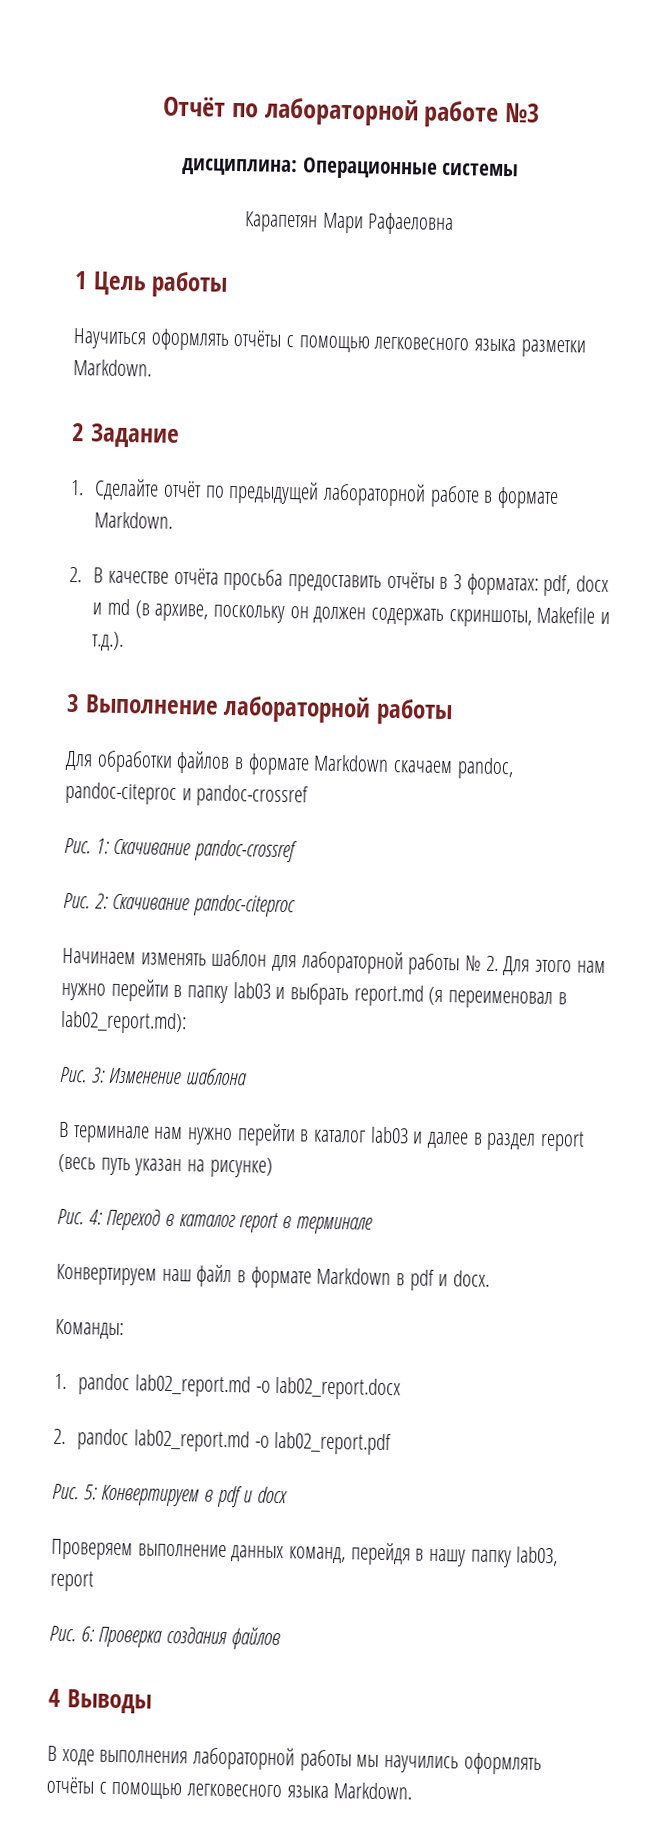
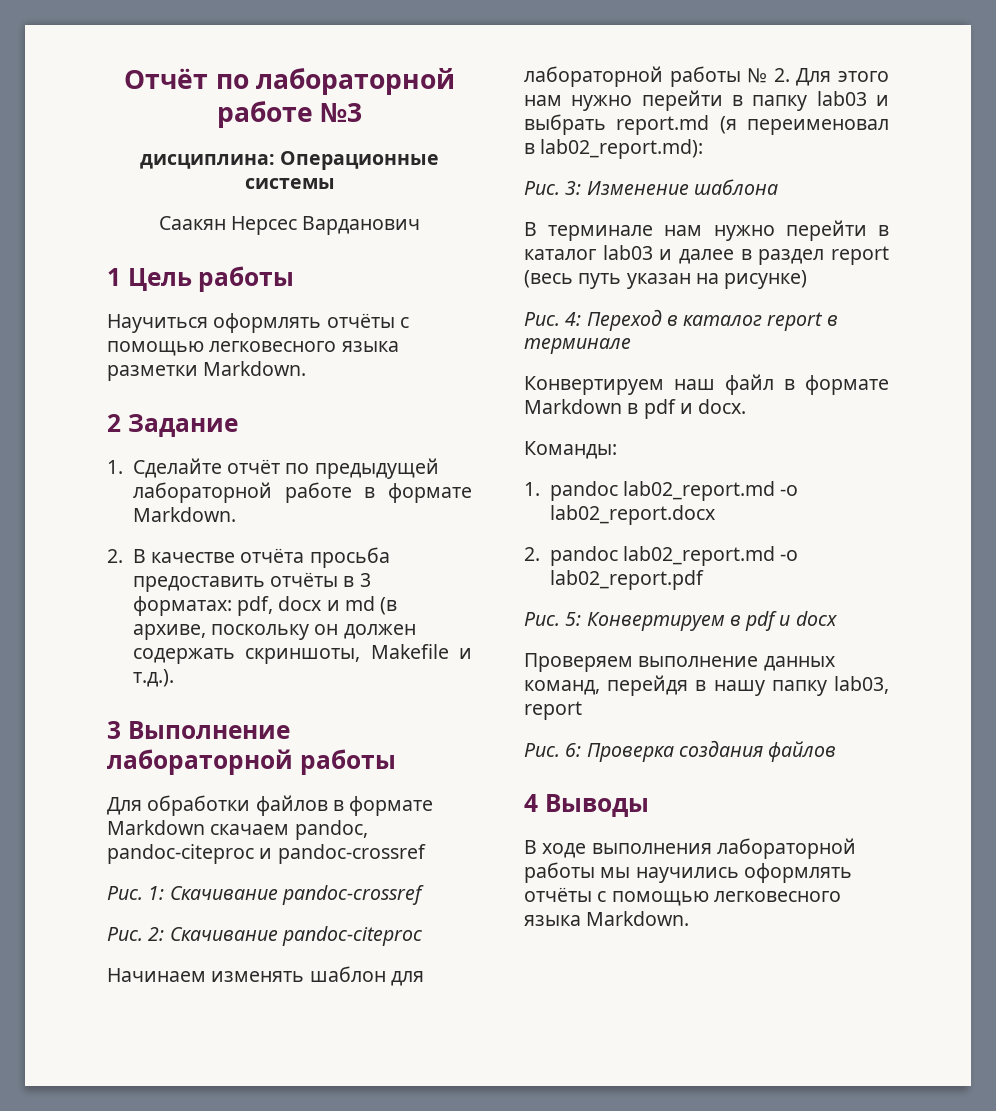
[243,211,455,236] Карапетян Мари Рафаеловна -> [158,216,421,235] Саакян Нерсес Варданович

